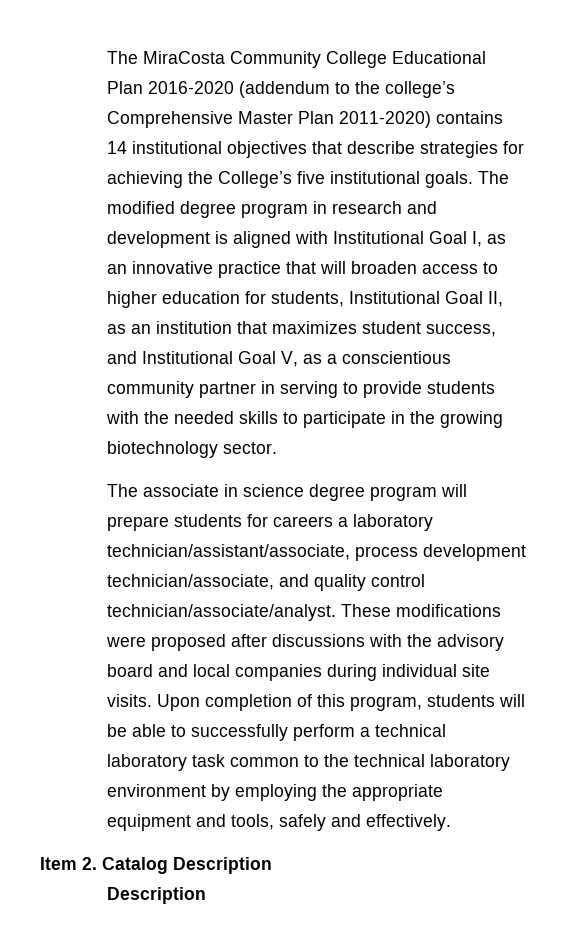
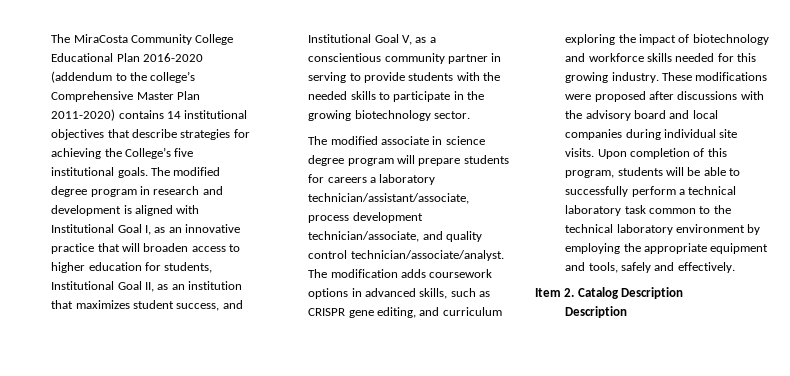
(139, 490) none -> [330,136,378,145] modified
(337, 612) none -> [308,269,493,278] [308,288,491,299] [308,307,502,318] [565,34,769,45] [565,53,757,62] [565,72,659,83] The modification adds coursework options in advanced skills, such as CRISPR gene editing, and curriculum exploring the impact of biotechnology and workforce skills needed for this growing industry.

